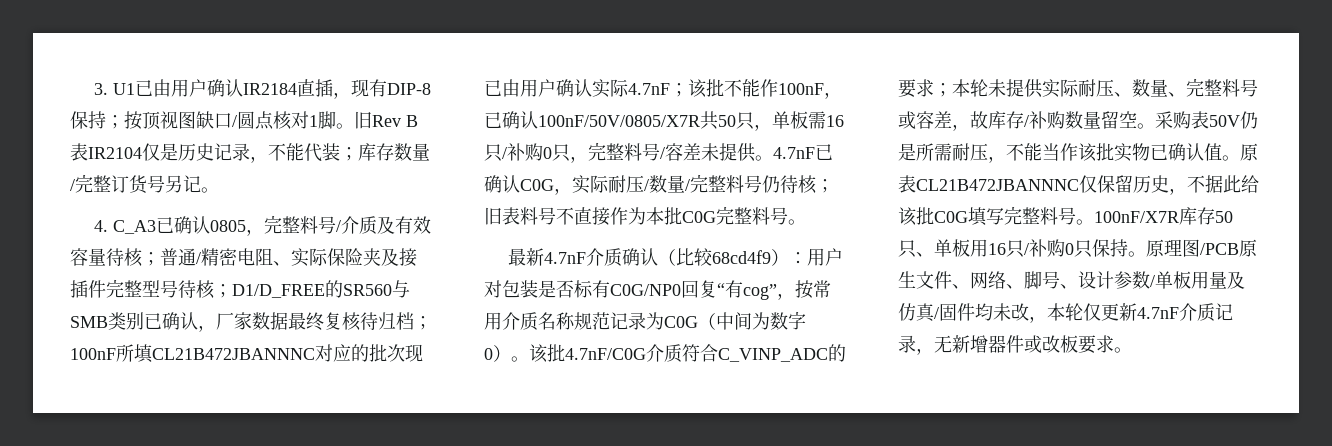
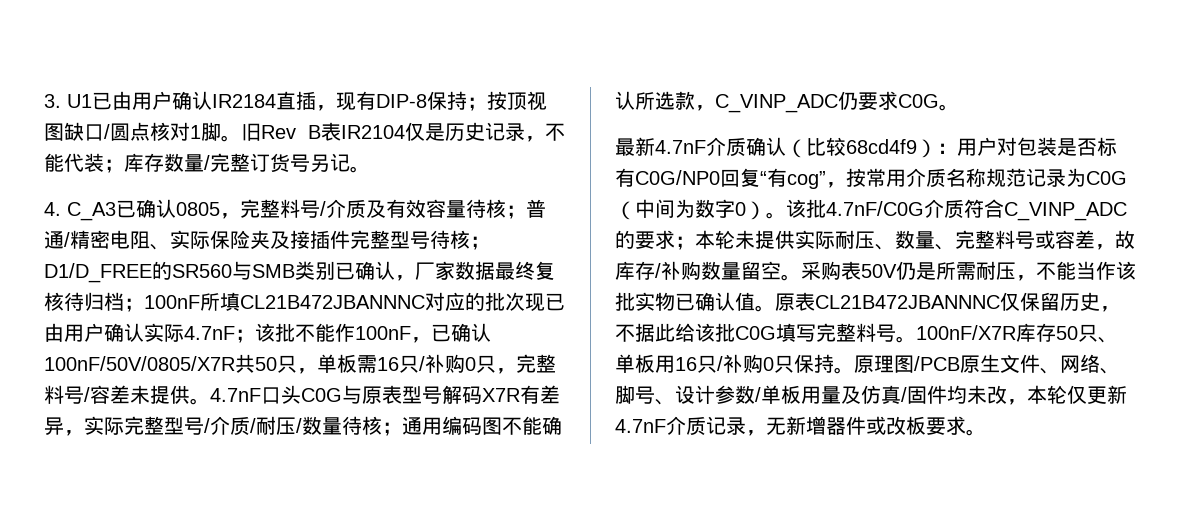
[815,144,833,160] [484,174,834,195] [484,206,788,226] 已确认C0G，实际耐压/数量/完整料号仍待核；旧表料号不直接作为本批C0G完整料号 -> [261,385,560,404] [44,416,562,436] [615,91,939,113] 口头C0G与原表型号解码X7R有差异，实际完整型号/介质/耐压/数量待核；通用编码图不能确认所选款，C_VINP_ADC仍要求C0G

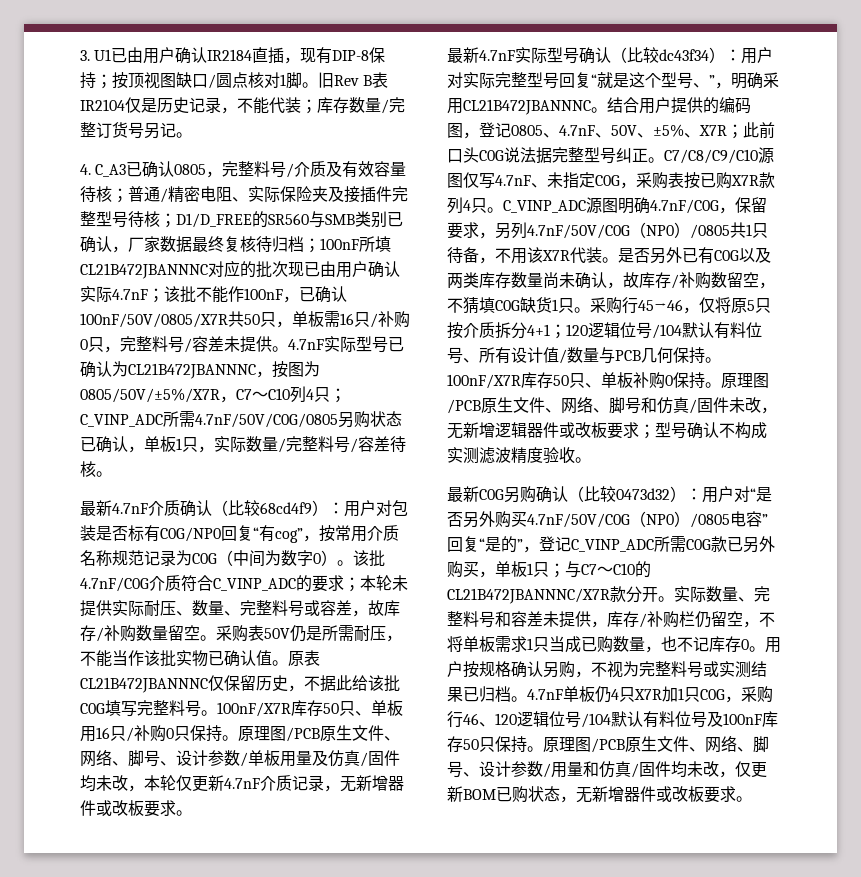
[261,385,560,404] [44,416,562,436] [615,91,939,113] 口头C0G与原表型号解码X7R有差异，实际完整型号/介质/耐压/数量待核；通用编码图不能确认所选款，C_VINP_ADC仍要求C0G -> [324,336,404,353] [80,361,320,379] [80,386,346,403] [80,411,402,428] [80,436,406,453] [80,461,96,477] 实际型号已确认为CL21B472JBANNNC，按图为0805/50V/±5%/X7R，C7～C10列4只；C_VINP_ADC所需4.7nF/50V/C0G/0805另购状态已确认，单板1只，实际数量/完整料号/容差待核
(986, 432) none -> [447,47,773,64] [447,72,779,89] [447,97,751,115] [447,122,775,139] [447,147,774,164] [447,172,775,189] [447,197,767,214] [447,222,768,239] [447,247,771,264] [447,272,775,289] [447,297,771,314] [447,322,762,339] [447,347,721,364] [447,372,769,389] [447,396,777,414] [447,422,767,439] [447,447,591,464] [447,486,772,503] [447,511,768,528] [447,536,775,553] [447,561,651,578] [447,586,770,604] [447,611,775,628] [447,636,781,653] [447,661,767,678] [447,686,773,703] [447,711,778,728] [447,735,769,753] [447,761,767,778] [447,786,752,803] // 最新4.7nF实际型号确认（比较dc43f34）：用户对实际完整型号回复“就是这个型号、”，明确采用CL21B472JBANNNC。结合用户提供的编码图，登记0805、4.7nF、50V、±5%、X7R；此前口头C0G说法据完整型号纠正。C7/C8/C9/C10源图仅写4.7nF、未指定C0G，采购表按已购X7R款列4只。C_VINP_ADC源图明确4.7nF/C0G，保留要求，另列4.7nF/50V/C0G（NP0）/0805共1只待备，不用该X7R代装。是否另外已有C0G以及两类库存数量尚未确认，故库存/补购数留空，不猜填C0G缺货1只。采购行45→46，仅将原5只按介质拆分4+1；120逻辑位号/104默认有料位号、所有设计值/数量与PCB几何保持。100nF/X7R库存50只、单板补购0保持。原理图/PCB原生文件、网络、脚号和仿真/固件未改，无新增逻辑器件或改板要求；型号确认不构成实测滤波精度验收。 // 最新C0G另购确认（比较0473d32）：用户对“是否另外购买4.7nF/50V/C0G（NP0）/0805电容”回复“是的”，登记C_VINP_ADC所需C0G款已另外购买，单板1只；与C7～C10的CL21B472JBANNNC/X7R款分开。实际数量、完整料号和容差未提供，库存/补购栏仍留空，不将单板需求1只当成已购数量，也不记库存0。用户按规格确认另购，不视为完整料号或实测结果已归档。4.7nF单板仍4只X7R加1只C0G，采购行46、120逻辑位号/104默认有料位号及100nF库存50只保持。原理图/PCB原生文件、网络、脚号、设计参数/用量和仿真/固件均未改，仅更新BOM已购状态，无新增器件或改板要求。

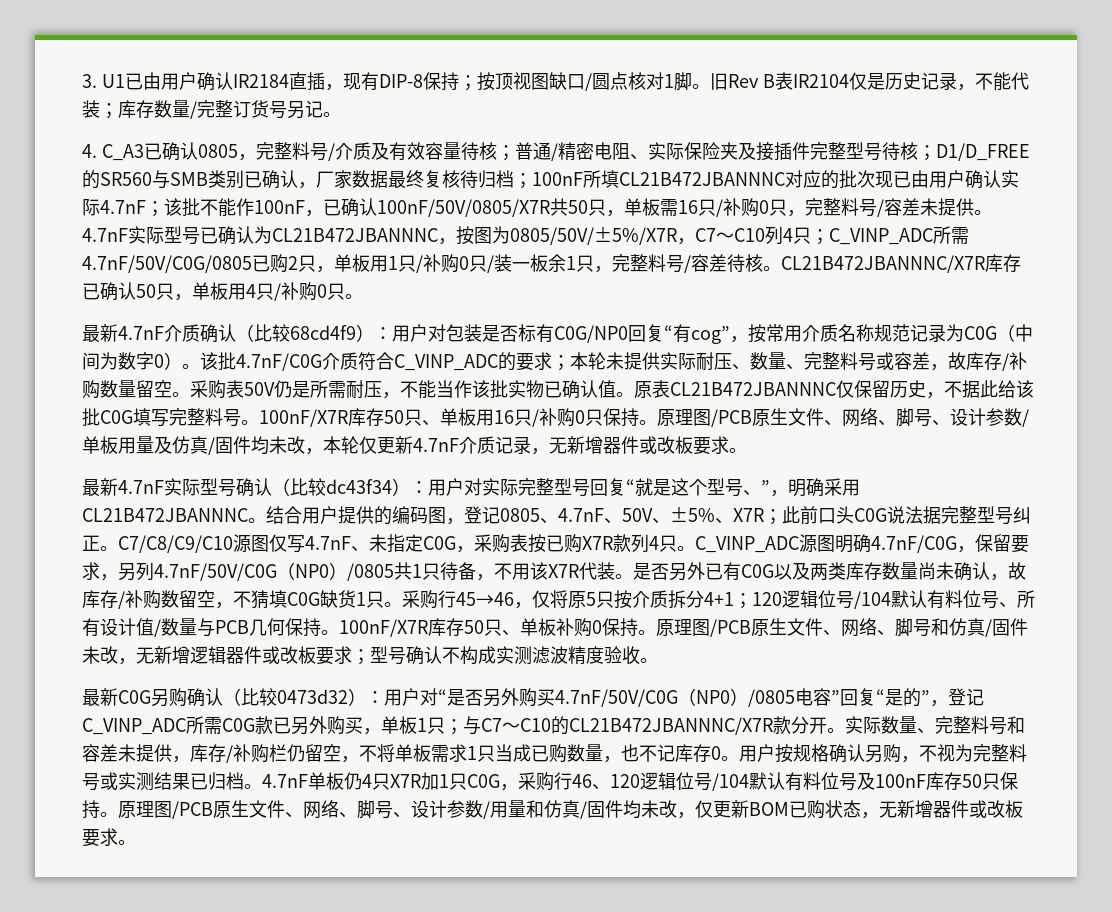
[338,411,402,428] [80,436,286,453] 另购状态已确认，单板1只，实际数量/ -> [252,254,612,273] 已购2只，单板用1只/补购0只/装一板余1只，
(112, 474) none -> [781,254,1021,273] [82,282,363,301] CL21B472JBANNNC/X7R库存已确认50只，单板用4只/补购0只。

